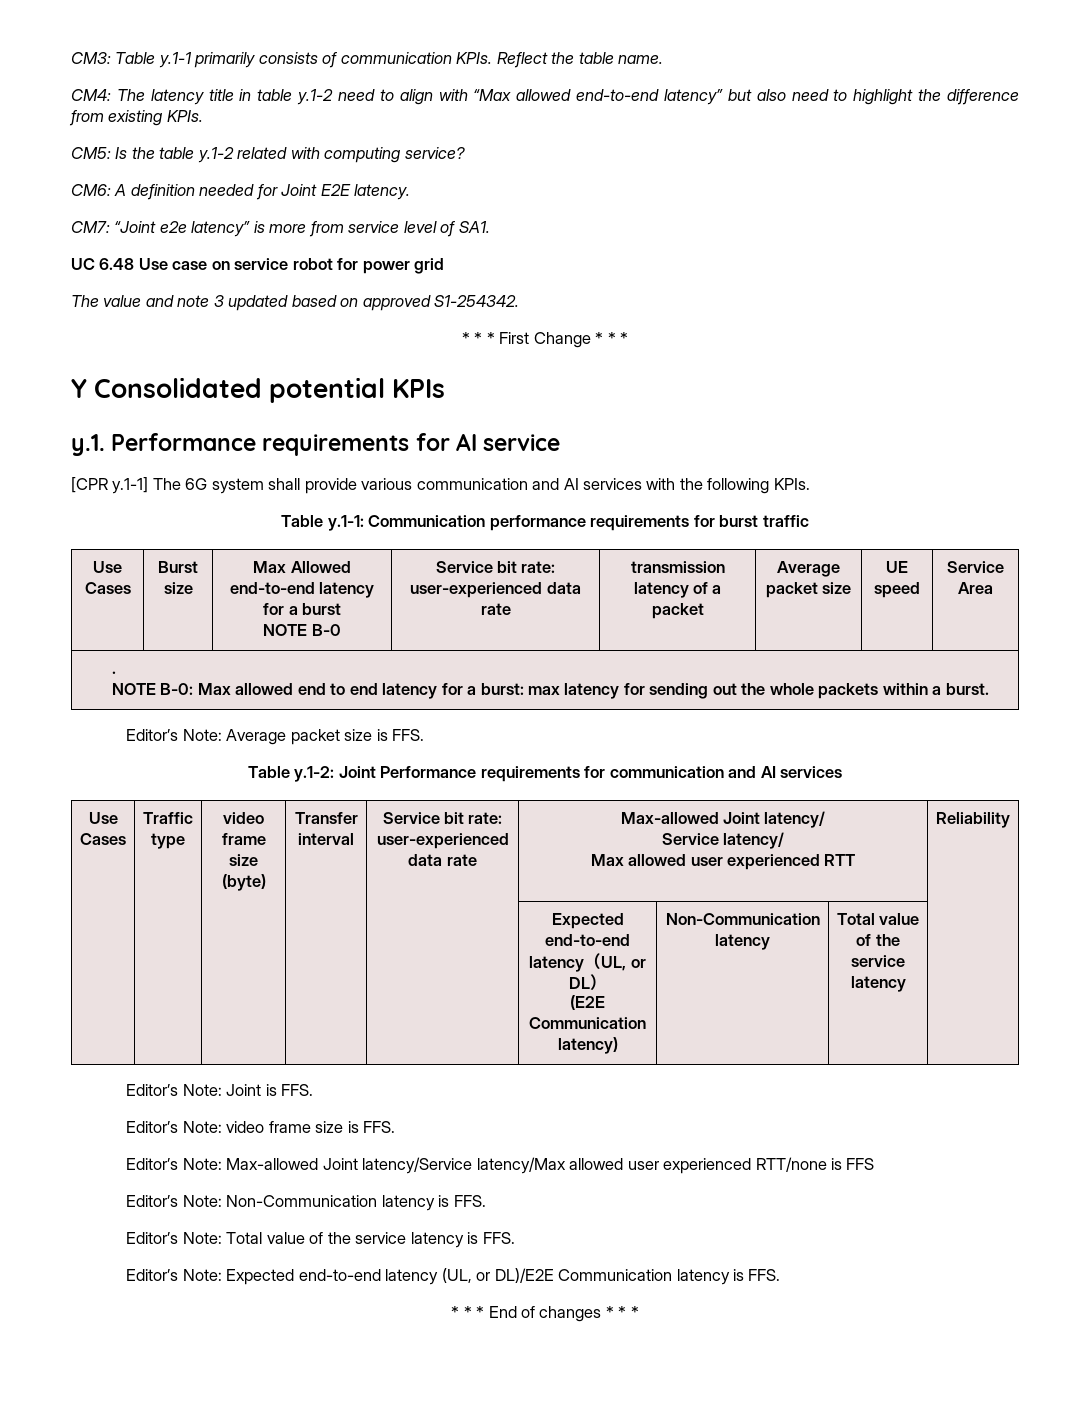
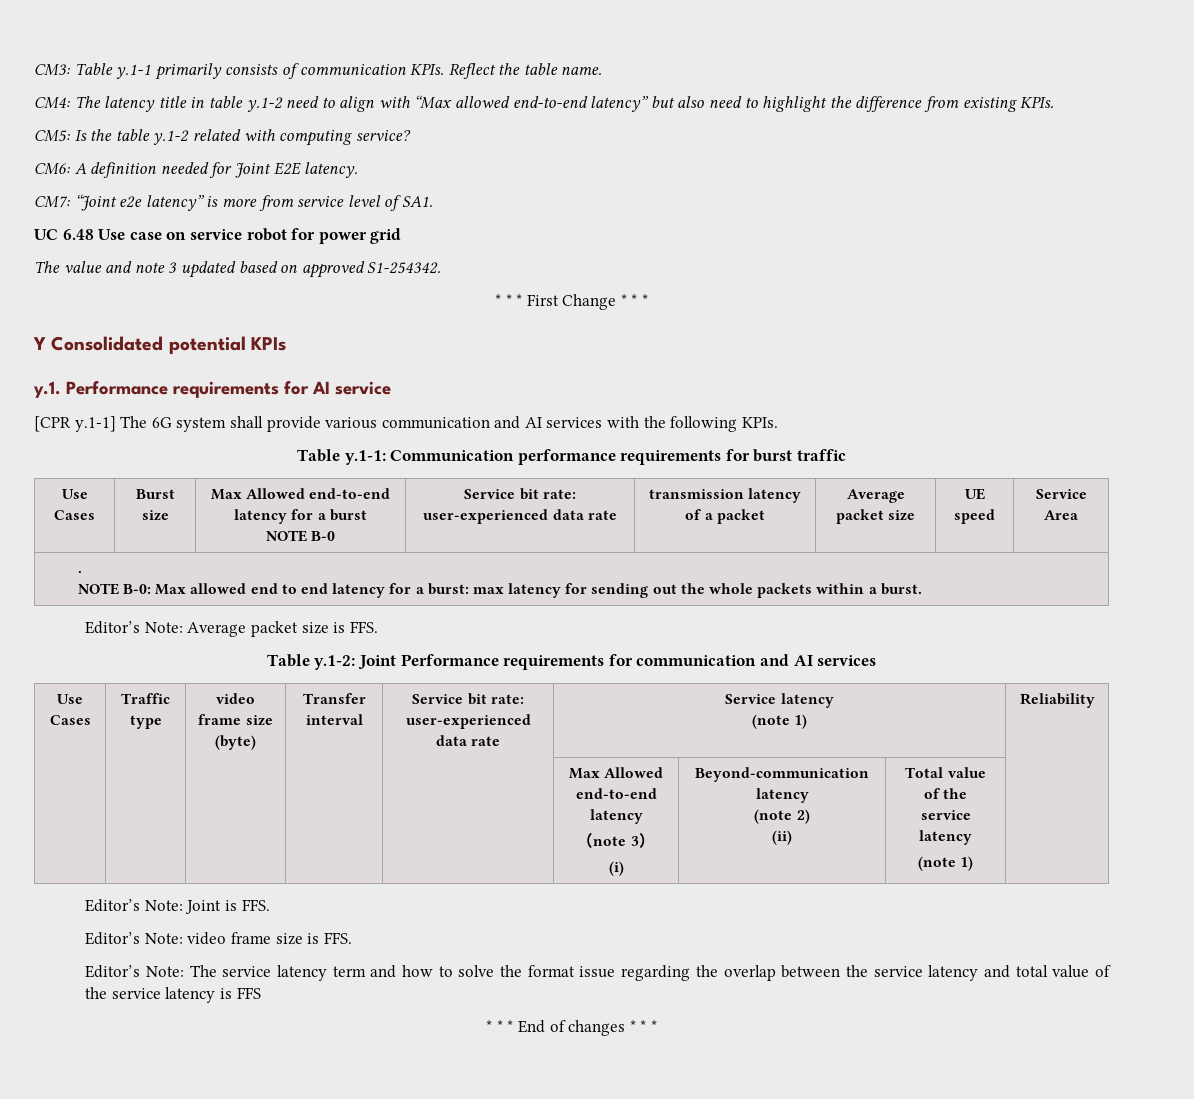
[620,811,826,828] [661,832,785,849] [590,854,856,870] Max-allowed Joint latency/ // Service latency/ // Max allowed user experienced RTT -> [725,693,834,708] [751,714,808,729] Service latency // (note 1)
[551,913,624,929] [545,934,630,946] [529,953,646,972] [568,974,607,990] [570,995,605,1010] [529,1017,646,1029] [557,1037,618,1054] [665,913,820,925] [714,934,770,950] [836,913,920,925] [856,934,900,946] [851,955,905,967] [850,976,906,992] Expected end-to-end latency（UL, or DL） // (E2E Communication latency) | Non-Communication latency | Total value of the service latency -> [568,767,664,779] [575,788,657,799] [589,809,643,824] [577,833,655,848] [608,861,624,876] [695,767,869,782] [755,788,809,803] [754,809,810,824] [772,830,792,845] [905,767,986,778] [923,788,968,799] [920,810,971,820] [919,830,972,845] [917,856,974,871] Max Allowed end-to-end latency // （note 3） // (i) | Beyond-communication latency // (note 2) // (ii) | Total value of the service latency // (note 1)
[226,1157,875,1174] [126,1195,486,1211] [126,1232,263,1244] Max-allowed Joint latency/Service latency/Max allowed user experienced RTT/none is FFS // Editor’s Note: Non-Communication latency is FFS. // Editor’s Note: Total -> [189,965,1048,981] The service latency term and how to solve the format issue regarding the overlap between the service latency and total
[482,1232,515,1244] [126,1268,781,1285] FFS. // Editor’s Note: Expected end-to-end latency (UL, or DL)/E2E Communication latency is FFS. -> [236,987,261,999] FFS

